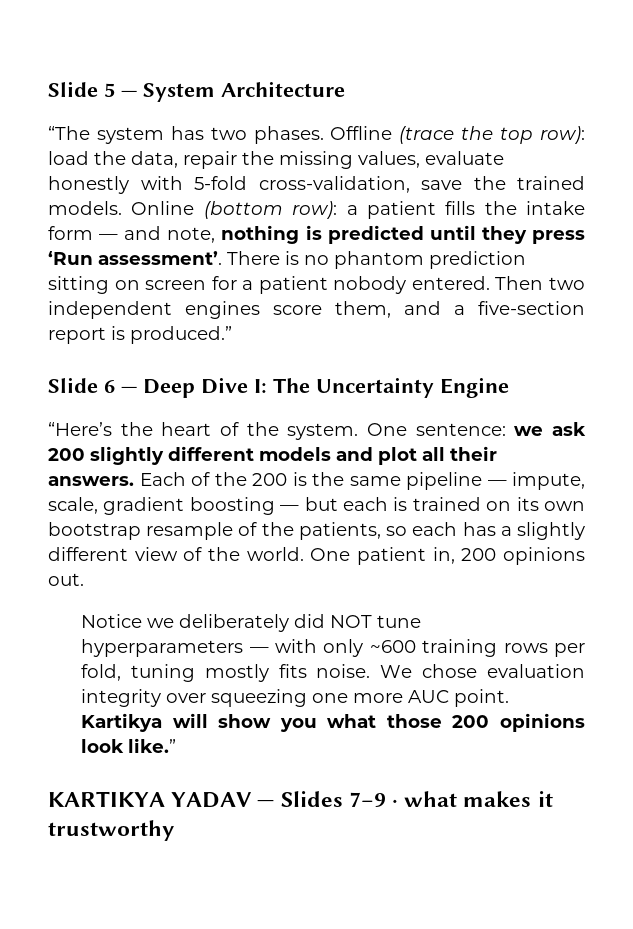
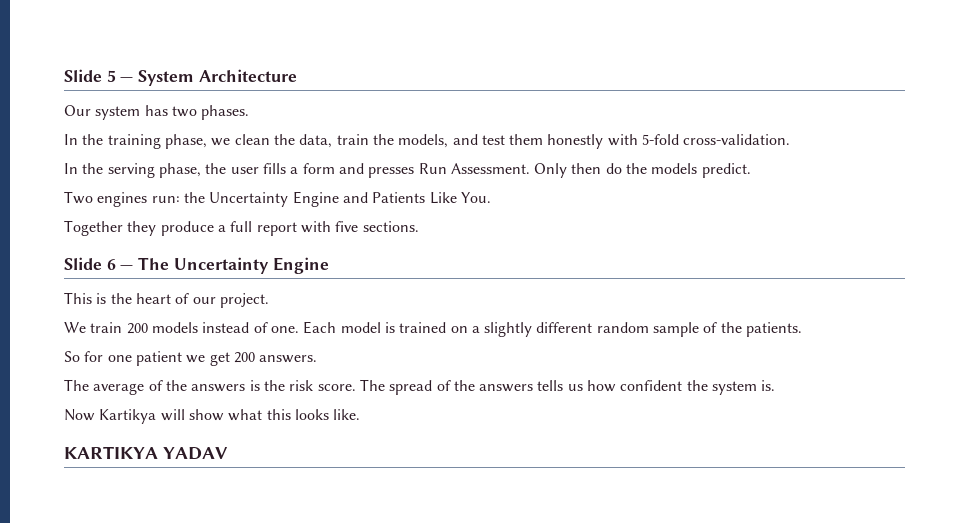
[48,126,90,140] “The -> [64,105,91,116] Our
[330,126,586,144] [48,151,504,169] [48,176,585,194] [48,201,585,219] [48,225,585,244] [48,251,526,269] [48,276,585,294] [48,301,585,319] [48,326,232,344] Offline (trace the top row): load the data, repair the missing values, evaluate honestly with 5-fold cross-validation, save the trained models. Online (bottom row): a patient fills the intake form — and note, nothing is predicted until they press ‘Run assessment’. There is no phantom prediction sitting on screen for a patient nobody entered. Then two independent engines score them, and a five-section report is produced.” -> [64,134,791,149] [64,163,751,178] [64,191,491,207] [64,220,419,236] // In the training phase, we clean the data, train the models, and test them honestly with 5-fold cross-validation. // In the serving phase, the user fills a form and presses Run Assessment. Only then do the models predict. // Two engines run: the Uncertainty Engine and Patients Like You. // Together they produce a full report with five sections.
[143,377,267,398] Deep Dive I: -> (134, 267) none
[48,422,112,436] “Here’s -> [64,292,107,304] This is
[246,422,586,440] [48,446,497,465] [48,472,585,490] [48,497,585,515] [48,522,585,540] [48,547,585,565] [48,573,84,586] [81,614,422,632] [81,639,585,657] [81,664,585,682] [81,689,510,707] [81,713,585,732] [81,738,177,753] [48,791,553,808] [48,820,174,841] the system. One sentence: we ask 200 slightly different models and plot all their answers. Each of the 200 is the same pipeline — impute, scale, gradient boosting — but each is trained on its own bootstrap resample of the patients, so each has a slightly different view of the world. One patient in, 200 opinions out. // Notice we deliberately did NOT tune hyperparameters — with only ~600 training rows per fold, tuning mostly fits noise. We chose evaluation integrity over squeezing one more AUC point. Kartikya will show you what those 200 opinions look like.” // KARTIKYA YADAV — Slides 7–9 · what makes it trustworthy -> [192,293,269,308] [64,321,803,337] [64,351,318,366] [64,379,776,395] [64,409,361,424] [64,446,228,460] our project. // We train 200 models instead of one. Each model is trained on a slightly different random sample of the patients. // So for one patient we get 200 answers. // The average of the answers is the risk score. The spread of the answers tells us how confident the system is. // Now Kartikya will show what this looks like. // KARTIKYA YADAV

